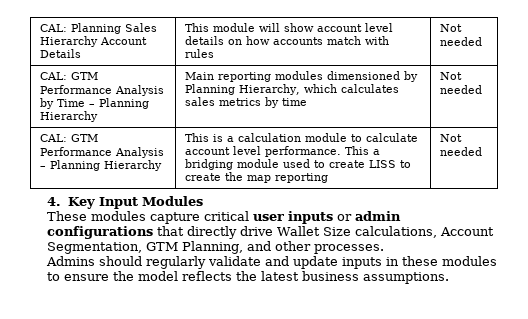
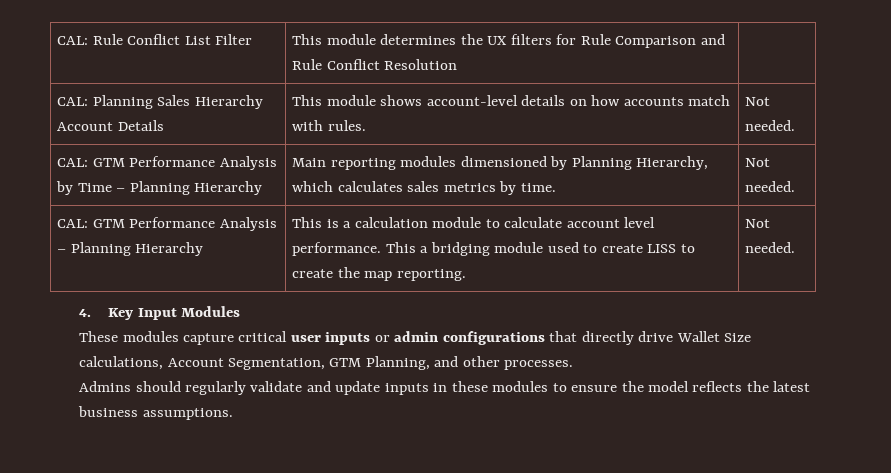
[39,24,67,32] CAL: -> [57,34,253,45] [292,34,725,48] [292,59,458,70] [57,97,89,106] CAL: Rule Conflict List Filter | This module determines the UX filters for Rule Comparison and Rule Conflict Resolution | // CAL:
[258,23,393,32] will show account level -> [380,95,518,106] shows account-level
[184,49,214,58] [439,24,462,32] [439,37,482,46] rules | Not needed -> [327,120,366,131] [745,97,771,106] [745,120,796,131] rules. | Not needed.
[281,98,307,106] [439,72,462,80] [439,85,482,94] time | Not needed -> [520,183,556,192] [745,158,771,167] [745,181,796,192] time. | Not needed.
[274,173,328,183] [439,134,462,142] [439,147,482,156] reporting | Not needed -> [396,269,466,281] [745,219,771,228] [745,242,796,253] reporting. | Not needed.

